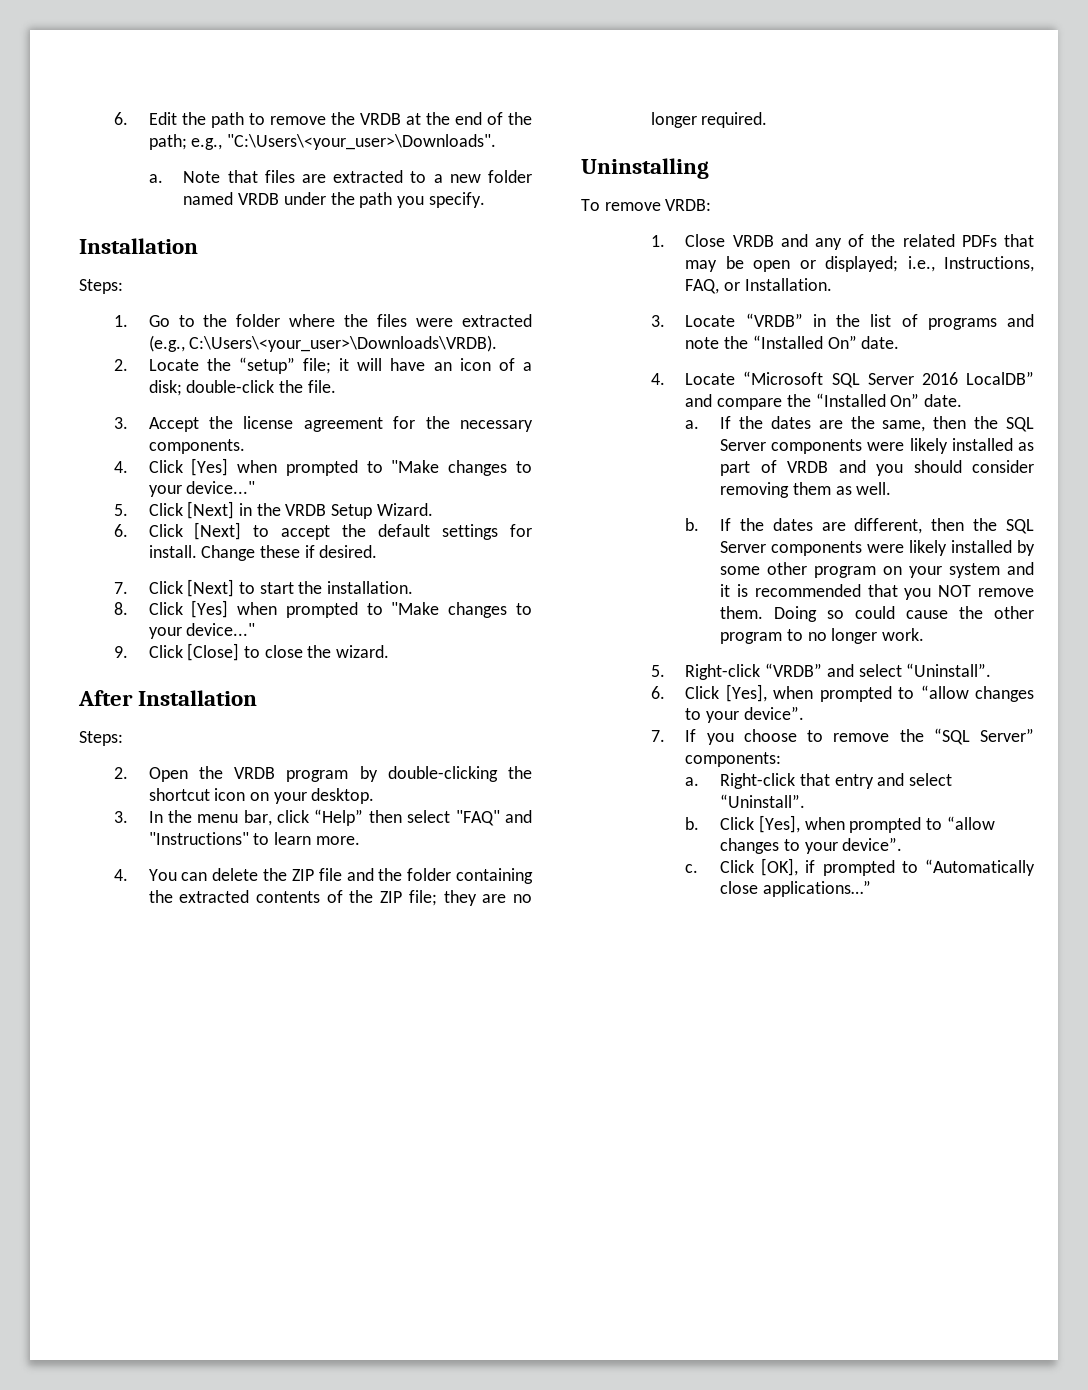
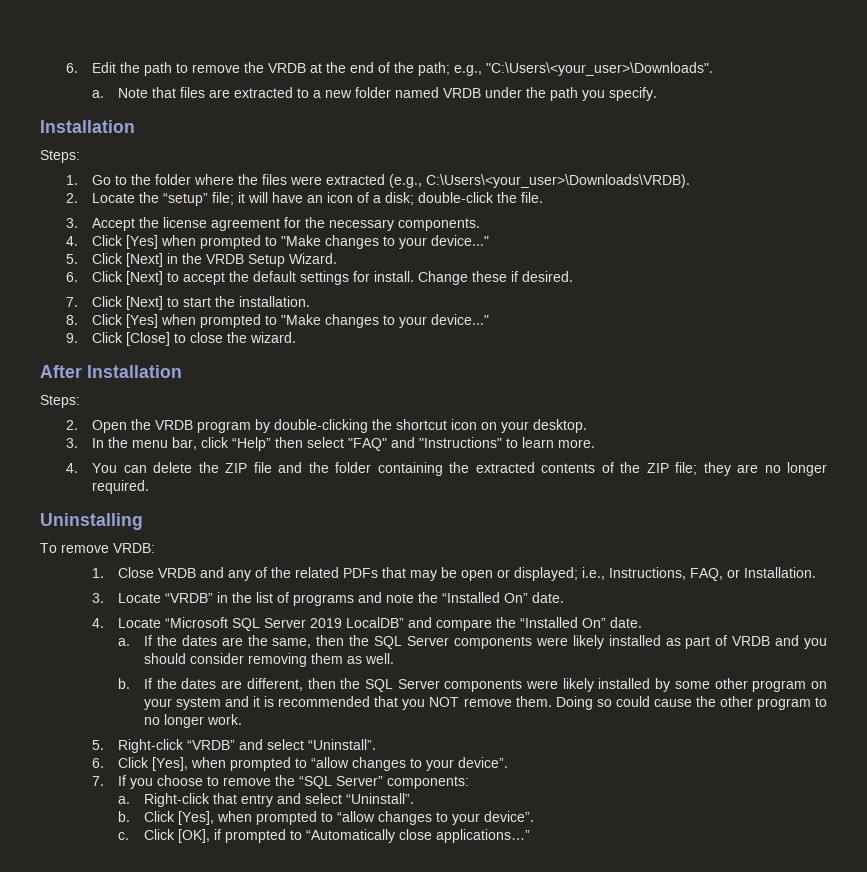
[921,372,958,385] 2016 -> [310,618,343,628] 2019

